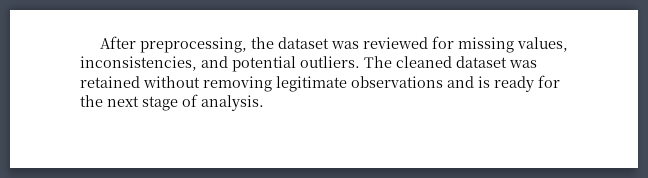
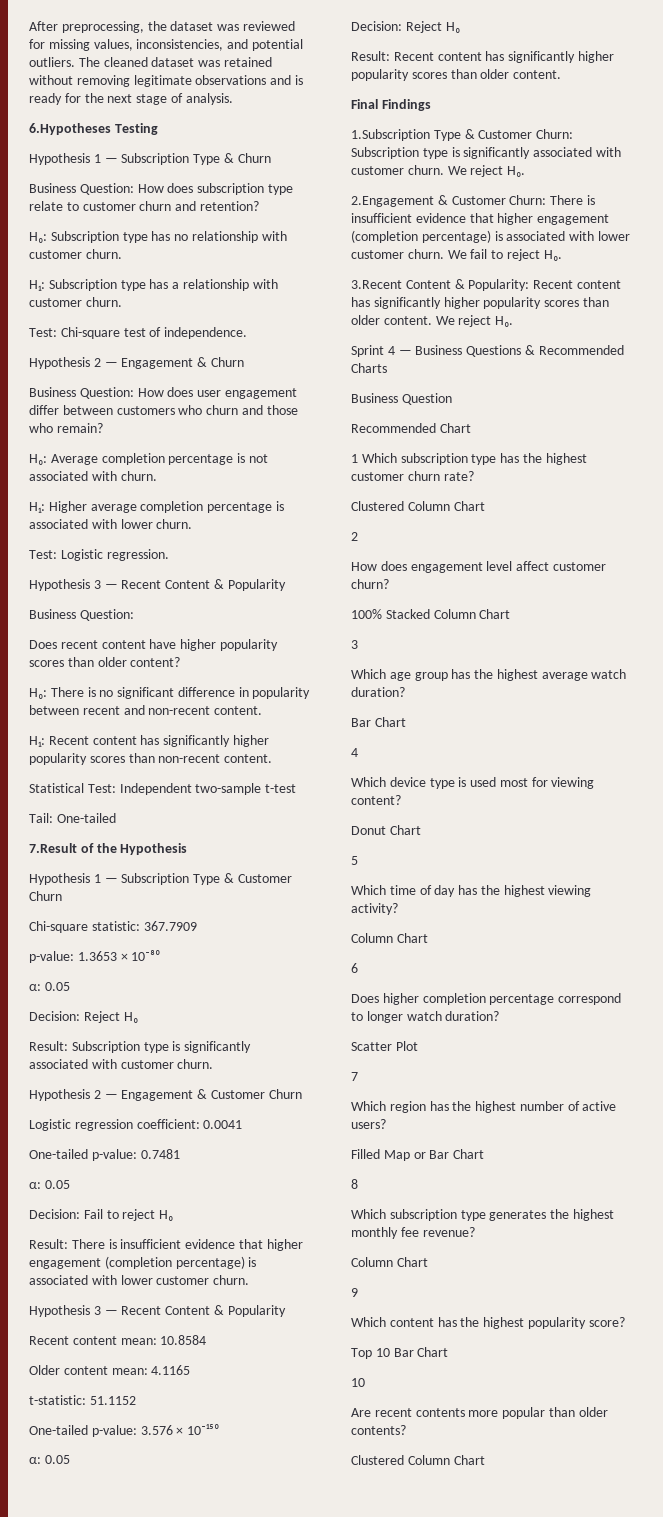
(264, 103) none -> [29,123,158,135] [29,153,271,165] [29,183,293,195] [29,201,259,211] [29,231,287,243] [29,249,122,259] [29,279,278,291] [29,297,122,307] [29,327,248,339] [29,357,244,369] [29,387,297,399] [29,405,298,415] [29,423,103,433] [29,453,268,465] [29,471,157,481] [29,501,284,513] [29,519,193,529] [29,549,169,561] [29,579,286,591] [29,609,134,621] [29,639,278,651] [29,657,181,667] [29,687,311,699] [29,705,263,715] [29,735,269,747] [29,753,273,765] [29,783,297,795] [29,813,116,823] [29,843,188,855] [29,873,292,885] [29,891,62,901] [29,921,197,933] [29,950,161,963] [29,982,70,991] [29,1011,138,1023] [29,1041,252,1053] [29,1059,214,1069] [29,1089,302,1101] [29,1119,243,1131] [29,1149,180,1161] [29,1180,70,1189] [29,1209,174,1221] [29,1239,303,1251] [29,1256,257,1269] [29,1275,250,1285] [29,1305,286,1317] [29,1335,207,1345] [29,1365,191,1375] [29,1395,136,1405] [29,1423,220,1437] [29,1455,70,1464] [351,21,460,33] [351,51,614,63] [351,69,562,81] [351,99,431,111] [351,129,574,141] [351,147,621,159] [351,165,526,177] [351,195,595,207] [351,213,610,225] [351,230,630,243] [351,249,562,261] [351,279,621,291] [351,297,609,309] [351,315,514,327] [351,345,624,357] [351,363,387,373] [351,393,452,405] [351,423,471,433] [351,453,587,465] [351,471,474,481] [351,501,485,511] [351,532,358,541] [351,561,606,573] [351,579,389,589] [351,609,511,619] [351,640,358,649] [351,669,627,681] [351,687,405,697] [351,717,406,727] [351,748,358,757] [351,777,595,789] [351,795,401,805] [351,825,421,835] [351,856,358,865] [351,885,592,897] [351,903,398,915] [351,933,428,943] [351,963,358,973] [351,993,622,1005] [351,1011,500,1023] [351,1041,418,1051] [351,1072,358,1081] [351,1101,617,1113] [351,1119,386,1129] [351,1149,485,1161] [351,1179,358,1189] [351,1209,614,1221] [351,1227,475,1239] [351,1257,428,1267] [351,1288,358,1297] [351,1317,625,1329] [351,1347,449,1359] [351,1378,365,1387] [351,1407,608,1419] [351,1425,406,1435] [351,1455,485,1465] // 6.Hypotheses Testing // Hypothesis 1 — Subscription Type & Churn // Business Question: How does subscription type relate to customer churn and retention? // H₀: Subscription type has no relationship with customer churn. // H₁: Subscription type has a relationship with customer churn. // Test: Chi-square test of independence. // Hypothesis 2 — Engagement & Churn // Business Question: How does user engagement differ between customers who churn and those who remain? // H₀: Average completion percentage is not associated with churn. // H₁: Higher average completion percentage is associated with lower churn. // Test: Logistic regression. // Hypothesis 3 — Recent Content & Popularity // Business Question: // Does recent content have higher popularity scores than older content? // H₀: There is no significant difference in popularity between recent and non-recent content. // H₁: Recent content has significantly higher popularity scores than non-recent content. // Statistical Test: Independent two-sample t-test // Tail: One-tailed // 7.Result of the Hypothesis // Hypothesis 1 — Subscription Type & Customer Churn // Chi-square statistic: 367.7909 // p-value: 1.3653 × 10⁻⁸⁰ // α: 0.05 // Decision: Reject H₀ // Result: Subscription type is significantly associated with customer churn. // Hypothesis 2 — Engagement & Customer Churn // Logistic regression coefficient: 0.0041 // One-tailed p-value: 0.7481 // α: 0.05 // Decision: Fail to reject H₀ // Result: There is insufficient evidence that higher engagement (completion percentage) is associated with lower customer churn. // Hypothesis 3 — Recent Content & Popularity // Recent content mean: 10.8584 // Older content mean: 4.1165 // t-statistic: 51.1152 // One-tailed p-value: 3.576 × 10⁻¹⁵⁰ // α: 0.05 // Decision: Reject H₀ // Result: Recent content has significantly higher popularity scores than older content. // Final Findings // 1.Subscription Type & Customer Churn: Subscription type is significantly associated with customer churn. We reject H₀. // 2.Engagement & Customer Churn: There is insufficient evidence that higher engagement (completion percentage) is associated with lower customer churn. We fail to reject H₀. // 3.Recent Content & Popularity: Recent content has significantly higher popularity scores than older content. We reject H₀. // Sprint 4 — Business Questions & Recommended Charts // Business Question // Recommended Chart // 1 Which subscription type has the highest customer churn rate? // Clustered Column Chart // 2 // How does engagement level affect customer churn? // 100% Stacked Column Chart // 3 // Which age group has the highest average watch duration? // Bar Chart // 4 // Which device type is used most for viewing content? // Donut Chart // 5 // Which time of day has the highest viewing activity? // Column Chart // 6 // Does higher completion percentage correspond to longer watch duration? // Scatter Plot // 7 // Which region has the highest number of active users? // Filled Map or Bar Chart // 8 // Which subscription type generates the highest monthly fee revenue? // Column Chart // 9 // Which content has the highest popularity score? // Top 10 Bar Chart // 10 // Are recent contents more popular than older contents? // Clustered Column Chart

